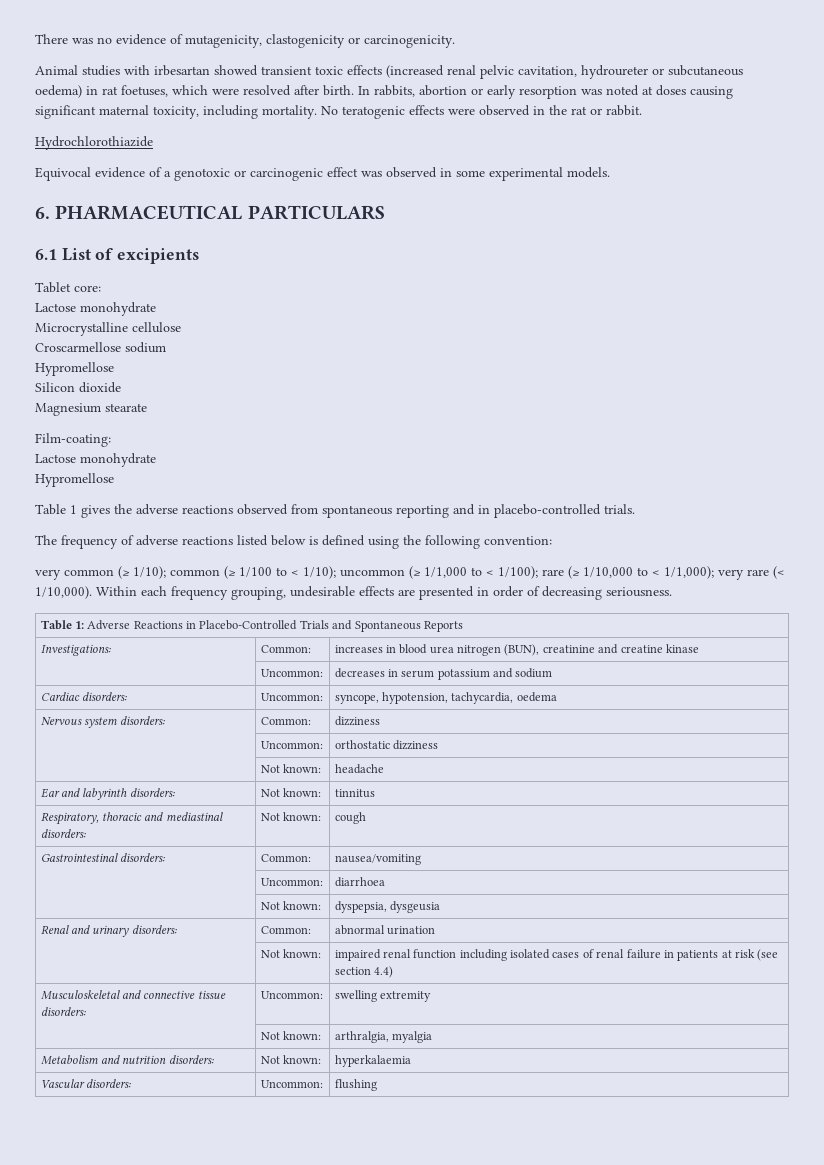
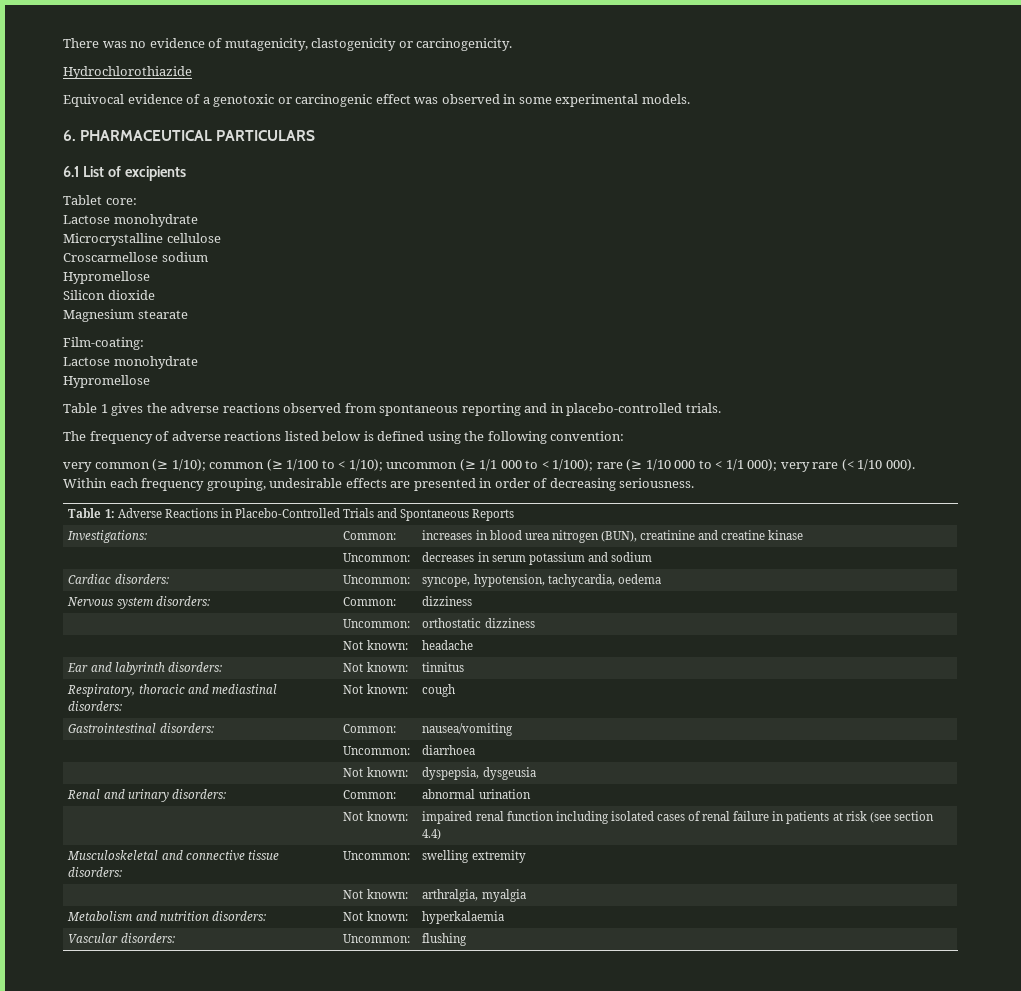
[35,65,743,79] [35,85,733,99] [35,105,642,119] // Animal studies with irbesartan showed transient toxic effects (increased renal pelvic cavitation, hydroureter or subcutaneous oedema) in rat foetuses, which were resolved after birth. In rabbits, abortion or early resorption was noted at doses causing significant maternal toxicity, including mortality. No teratogenic effects were observed in the rat or rabbit. -> (513, 44) none
[424,567,467,578] 1/1,000 -> [479,459,522,471] 1/1 000
[583,566,714,579] 1/10,000 to < 1/1,000); -> [645,459,778,471] 1/10 000 to < 1/1 000);
[35,586,92,599] 1/10,000). -> [857,459,915,471] 1/10 000).

